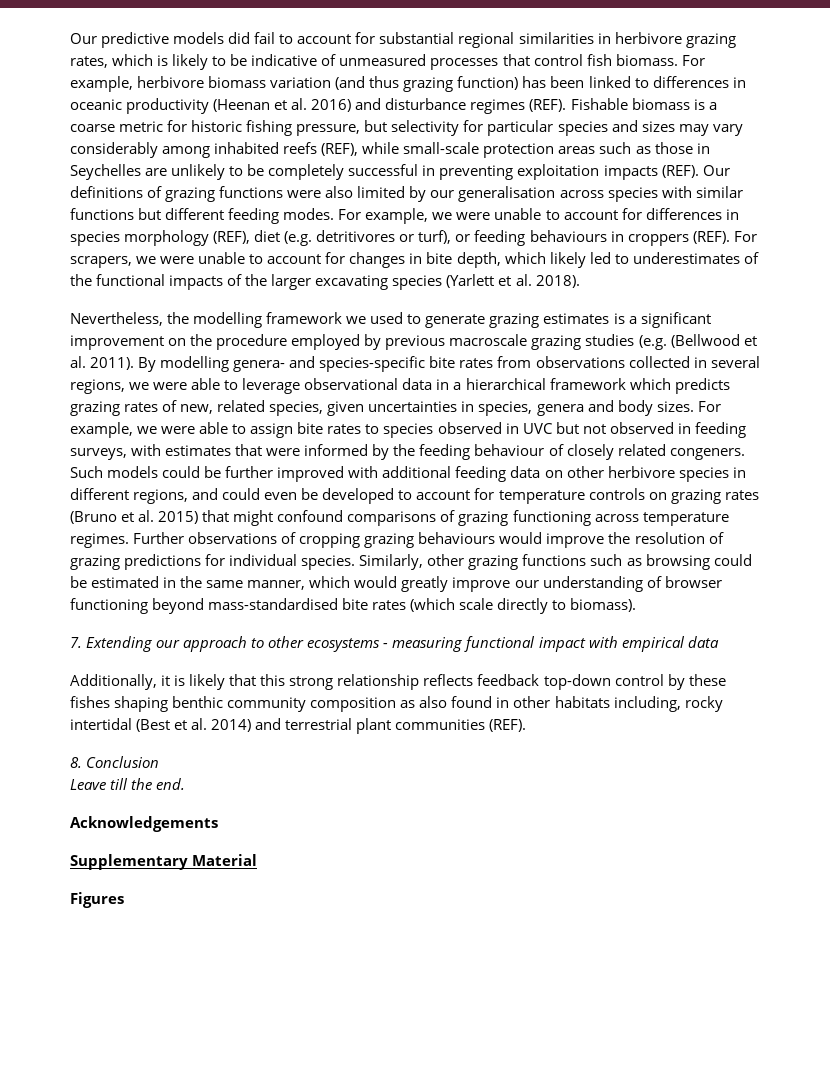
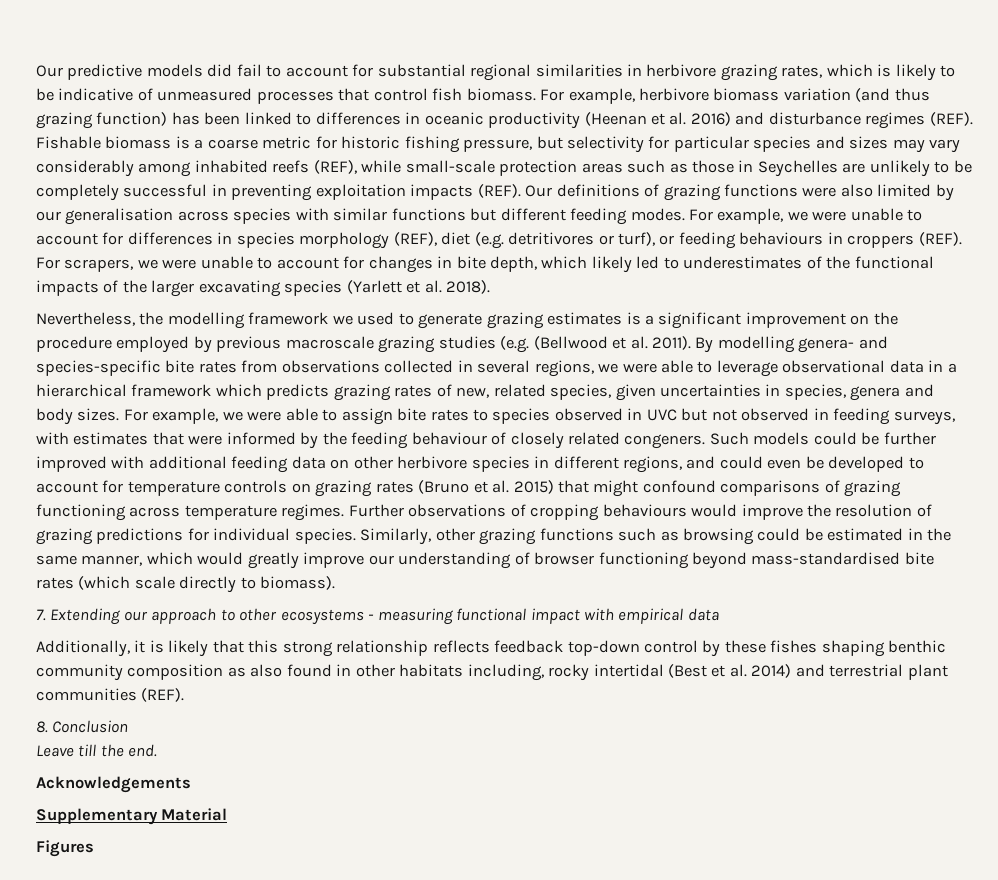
[364,533,415,548] grazing -> (600, 512) none

